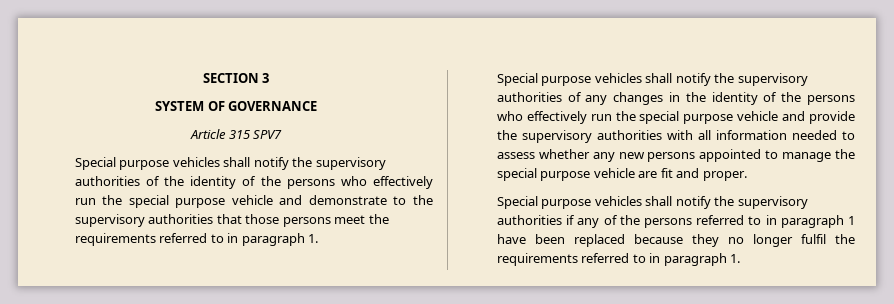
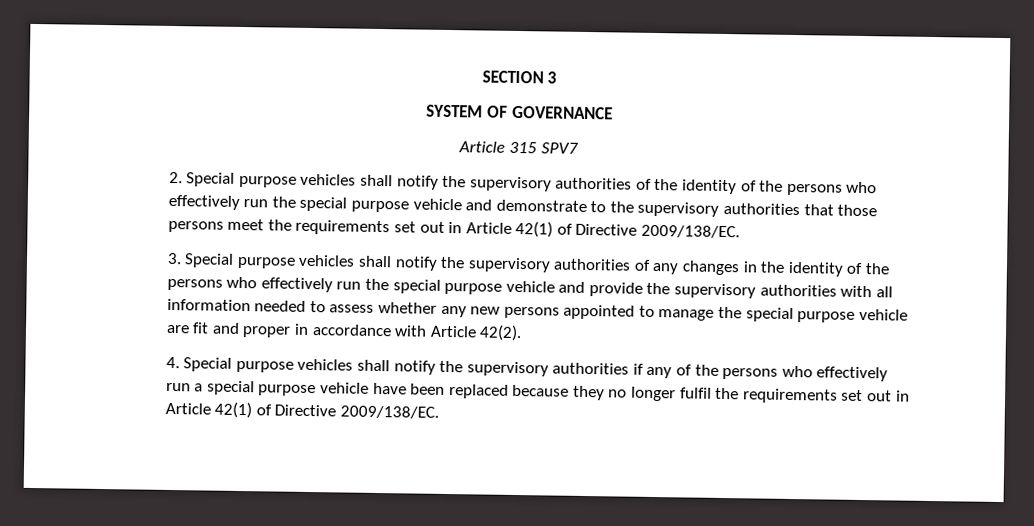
(283, 134) none -> [168,171,183,184] 2.
[159,233,319,246] referred to in paragraph 1. // -> [393,220,741,239] [166,252,182,265] set out in Article 42(1) of Directive 2009/138/EC. // 3.
[702,171,747,181] proper. // -> [242,323,523,342] [165,356,180,369] proper in accordance with Article 42(2). // 4.
[696,215,855,228] referred to in paragraph 1 -> [781,365,889,382] [165,380,369,397] who effectively run a special purpose vehicle
[581,253,741,266] referred to in paragraph 1. -> [841,389,910,402] [164,401,439,419] set out in Article 42(1) of Directive 2009/138/EC.

